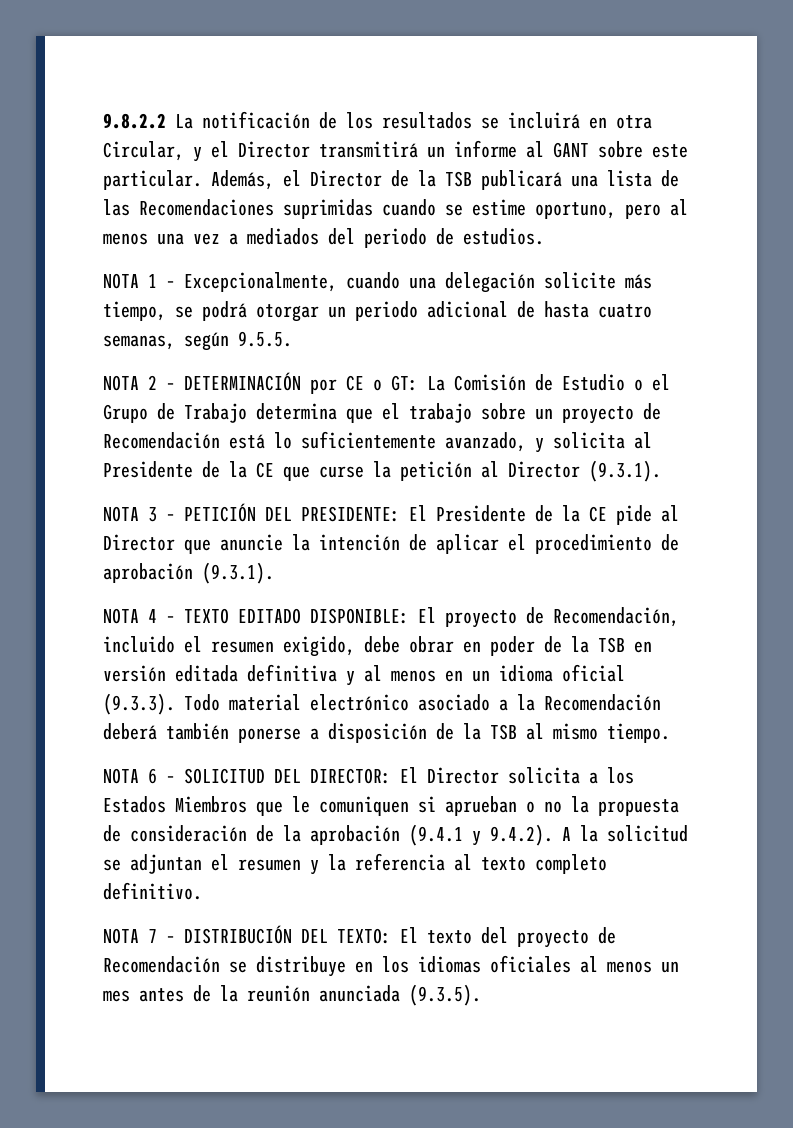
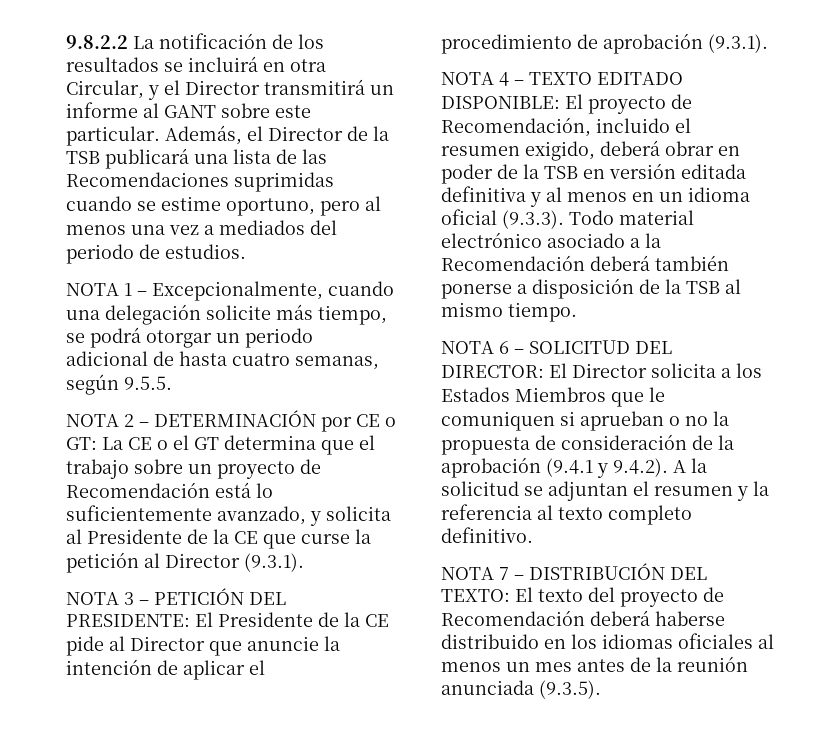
[454,374,670,391] [103,403,247,423] Comisión de Estudio o el Grupo de Trabajo -> [128,435,219,450] CE o el GT
[364,636,400,653] debe -> [600,140,660,156] deberá
[229,956,346,977] se distribuye -> [590,610,725,626] [441,634,539,649] deberá haberse distribuido

